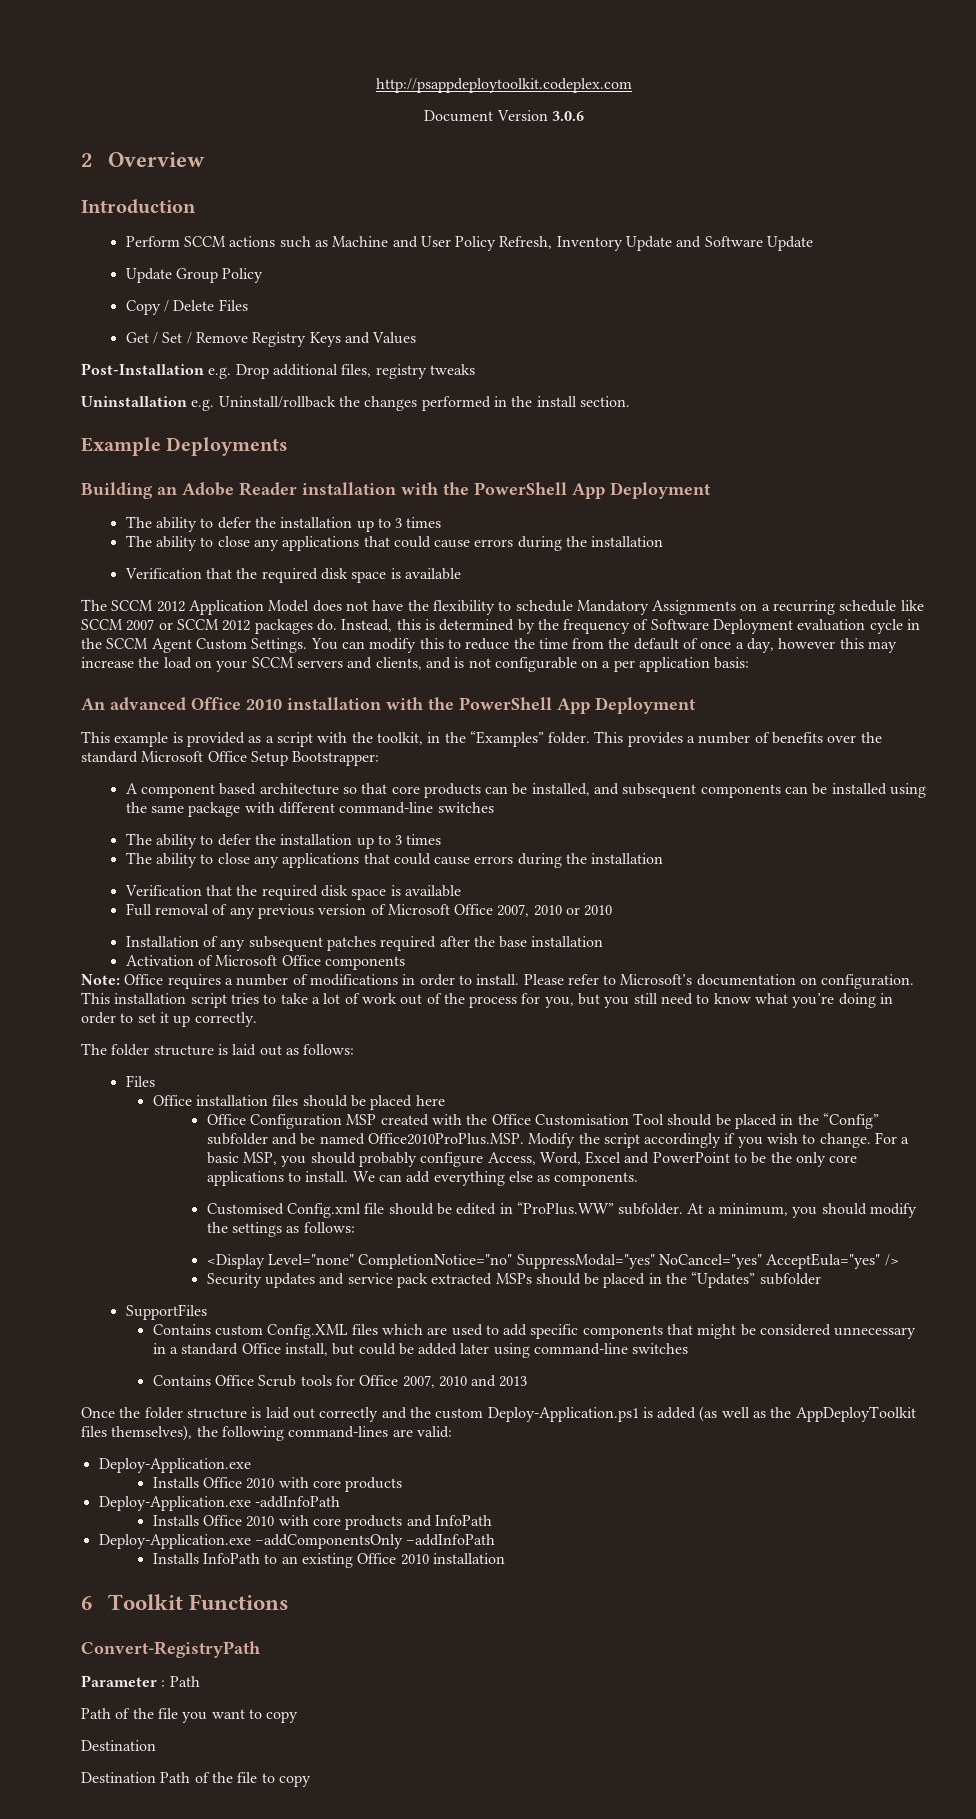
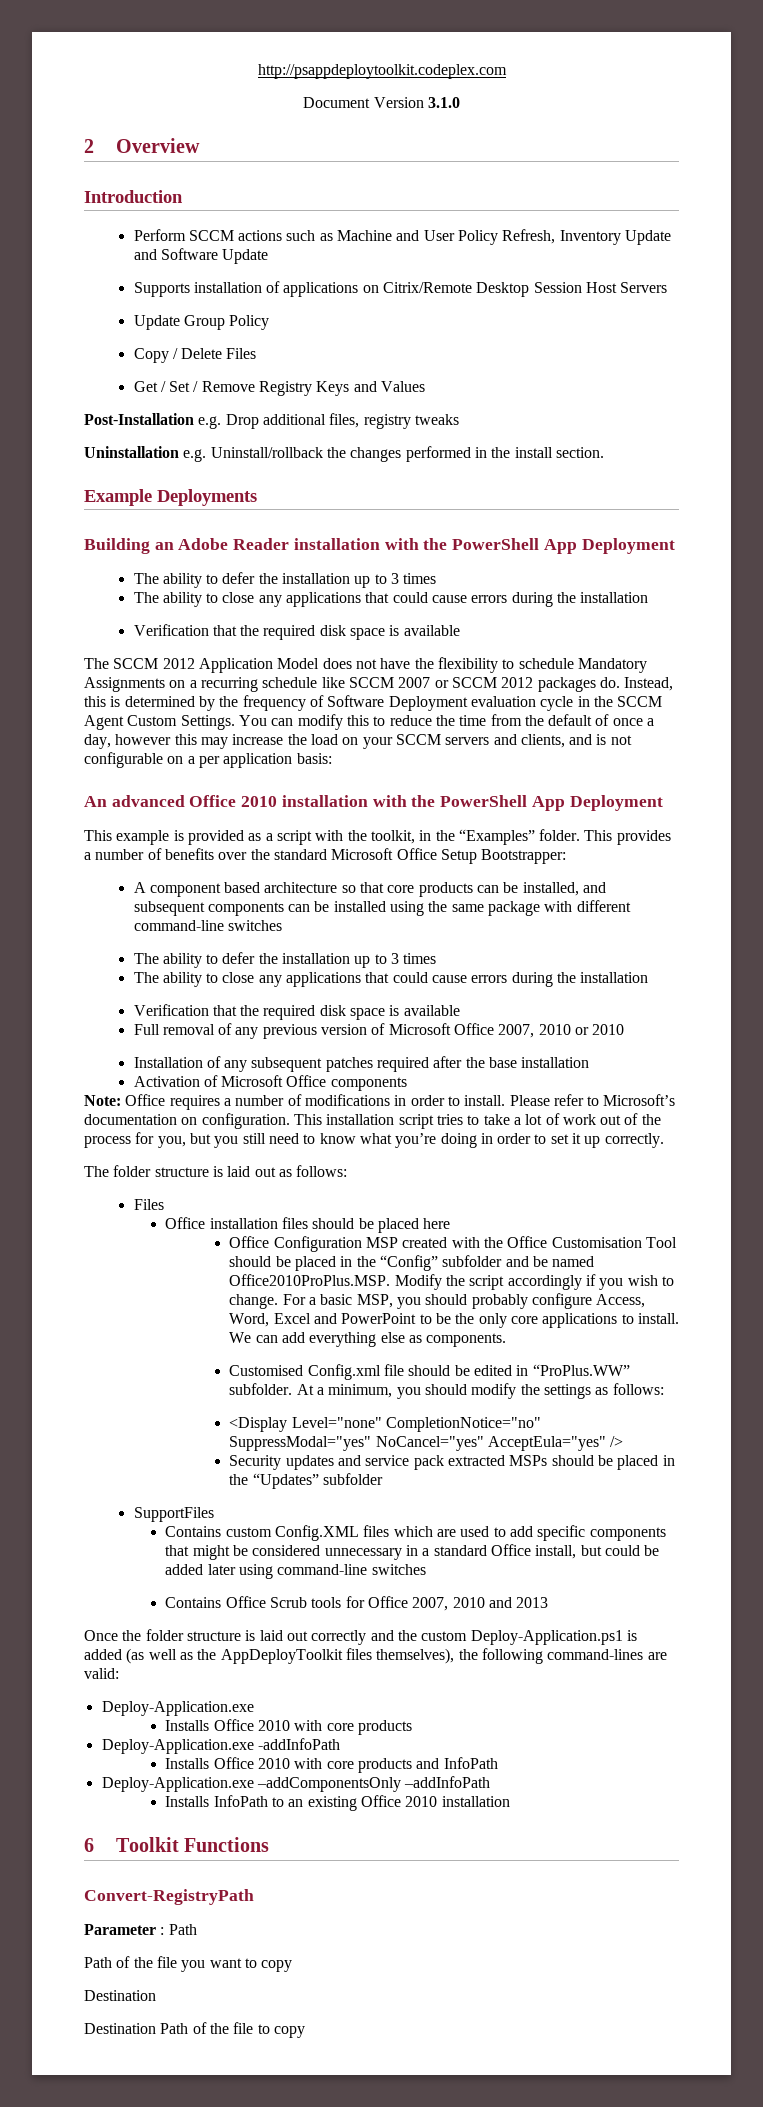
[551,111,584,121] 3.0.6 -> [427,97,460,108] 3.1.0
(814, 243) none -> [133,281,668,297] // Supports installation of applications on Citrix/Remote Desktop Session Host Servers

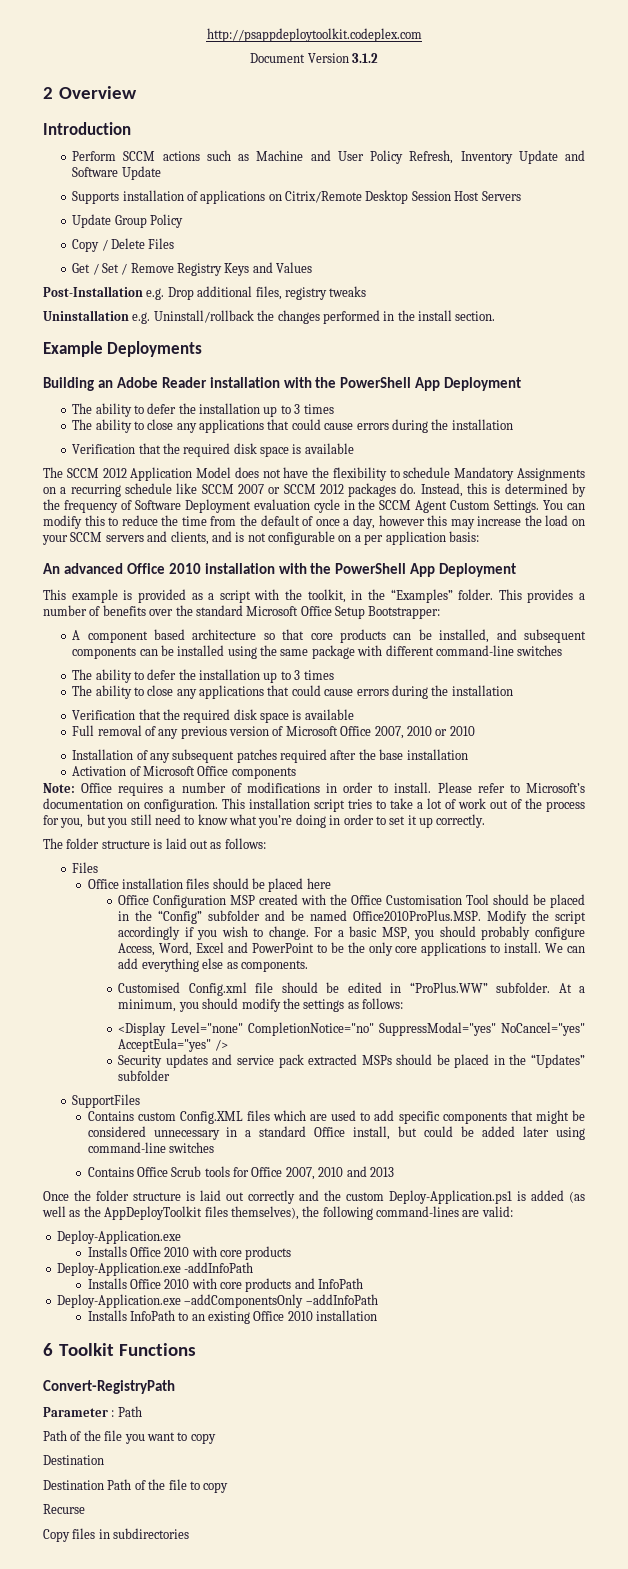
[427,97,460,108] 3.1.0 -> [351,53,378,63] 3.1.2
(305, 2032) none -> [43,1504,85,1514] [43,1528,190,1542] // Recurse // Copy files in subdirectories

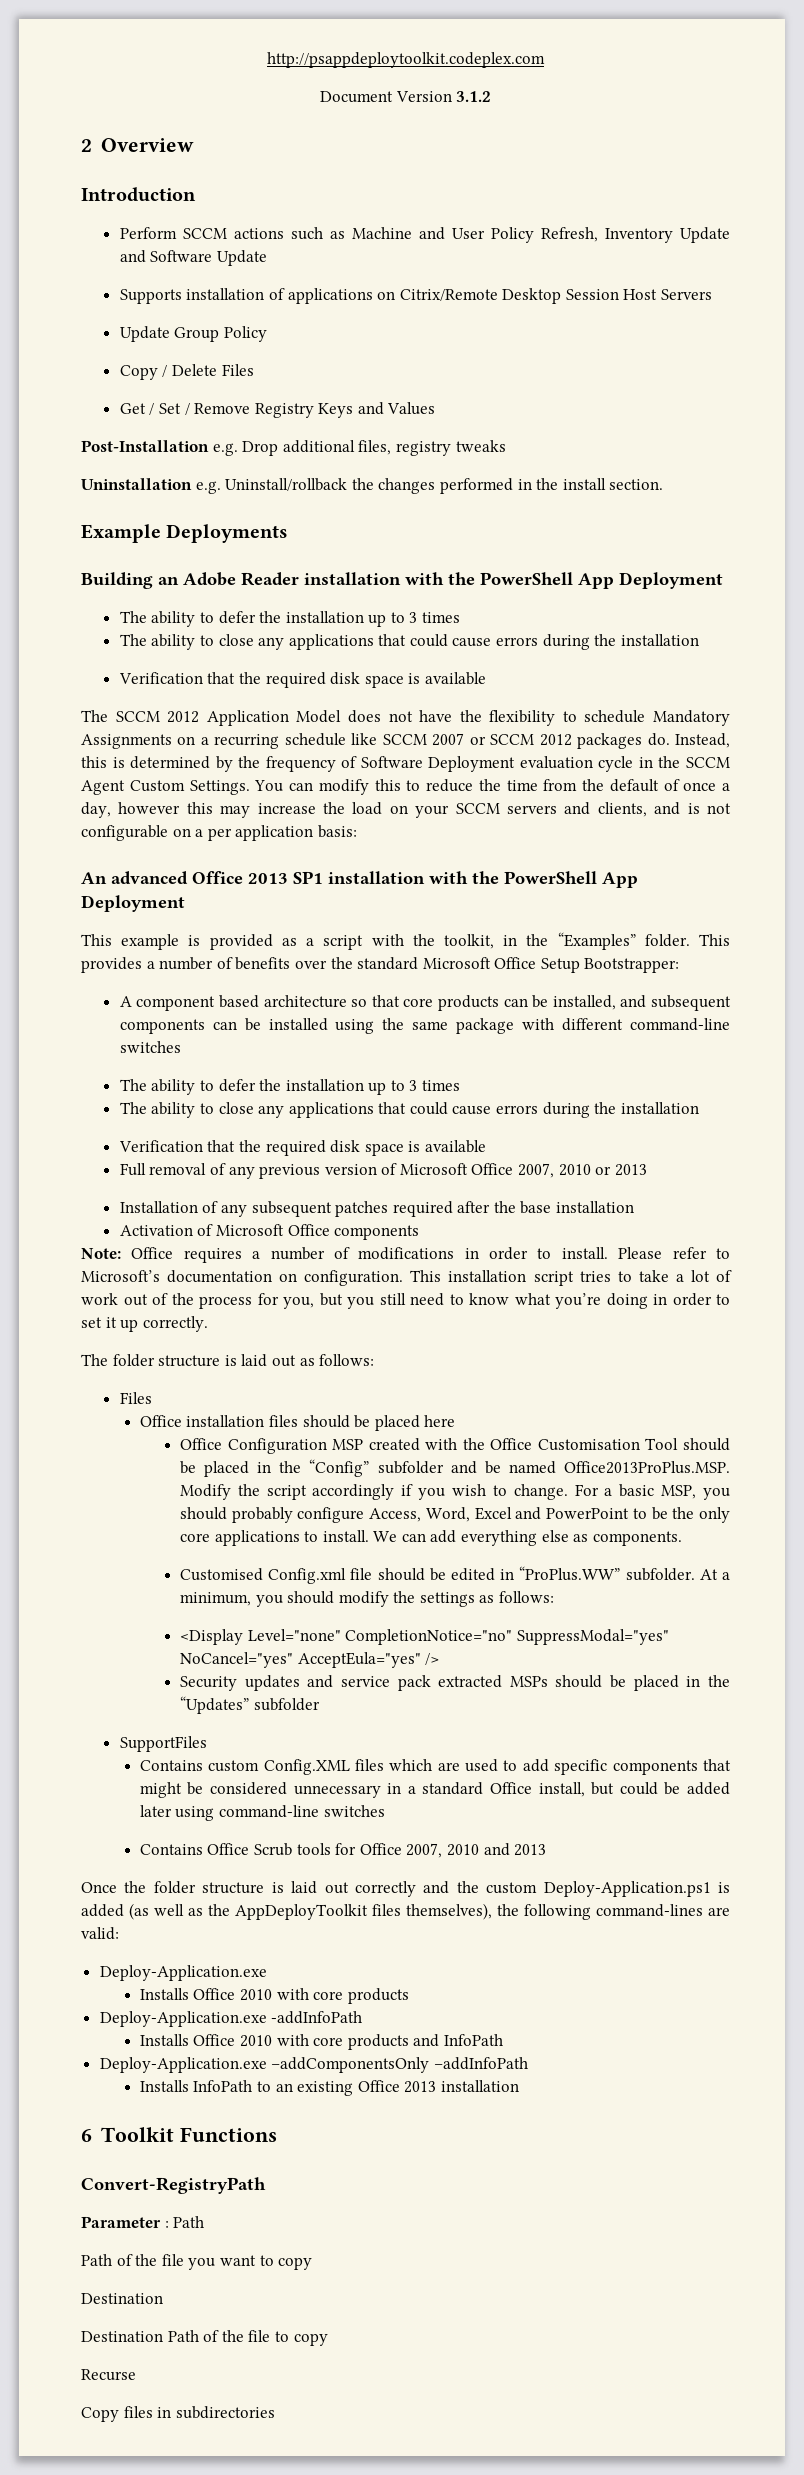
[168,563,201,574] 2010 -> [248,871,323,884] 2013 SP1
[449,726,475,736] 2010 -> [614,1164,647,1176] 2013
[353,910,482,921] Office2010ProPlus.MSP. -> [563,1461,730,1474] Office2013ProPlus.MSP.
[287,1311,313,1321] 2010 -> [404,2081,437,2093] 2013

